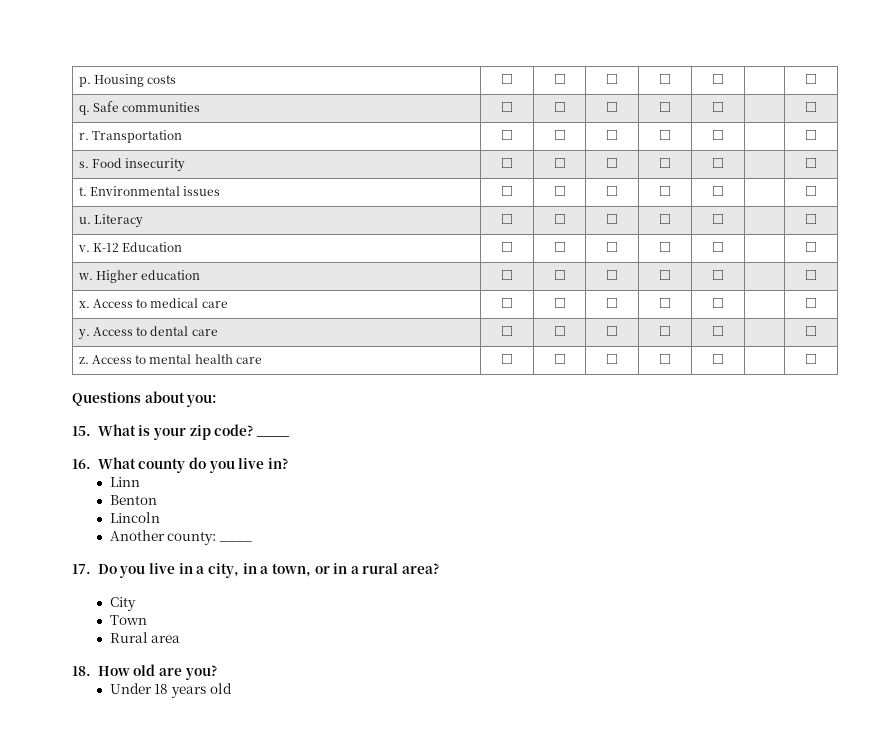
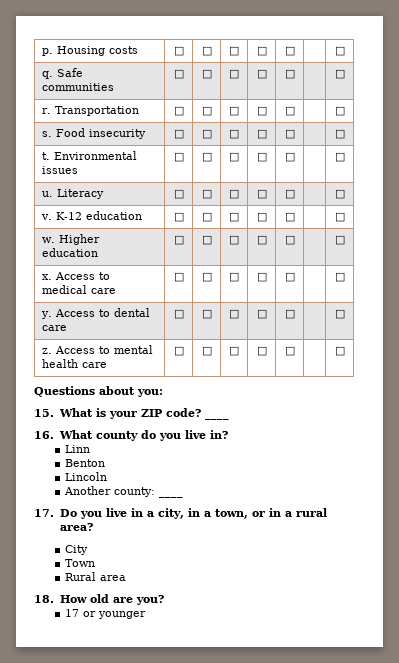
[122,242,183,252] Education -> [86,211,143,220] education
[189,425,211,440] zip -> [140,409,162,417] ZIP
[109,683,232,698] Under 18 years old -> [64,609,146,619] 17 or younger

